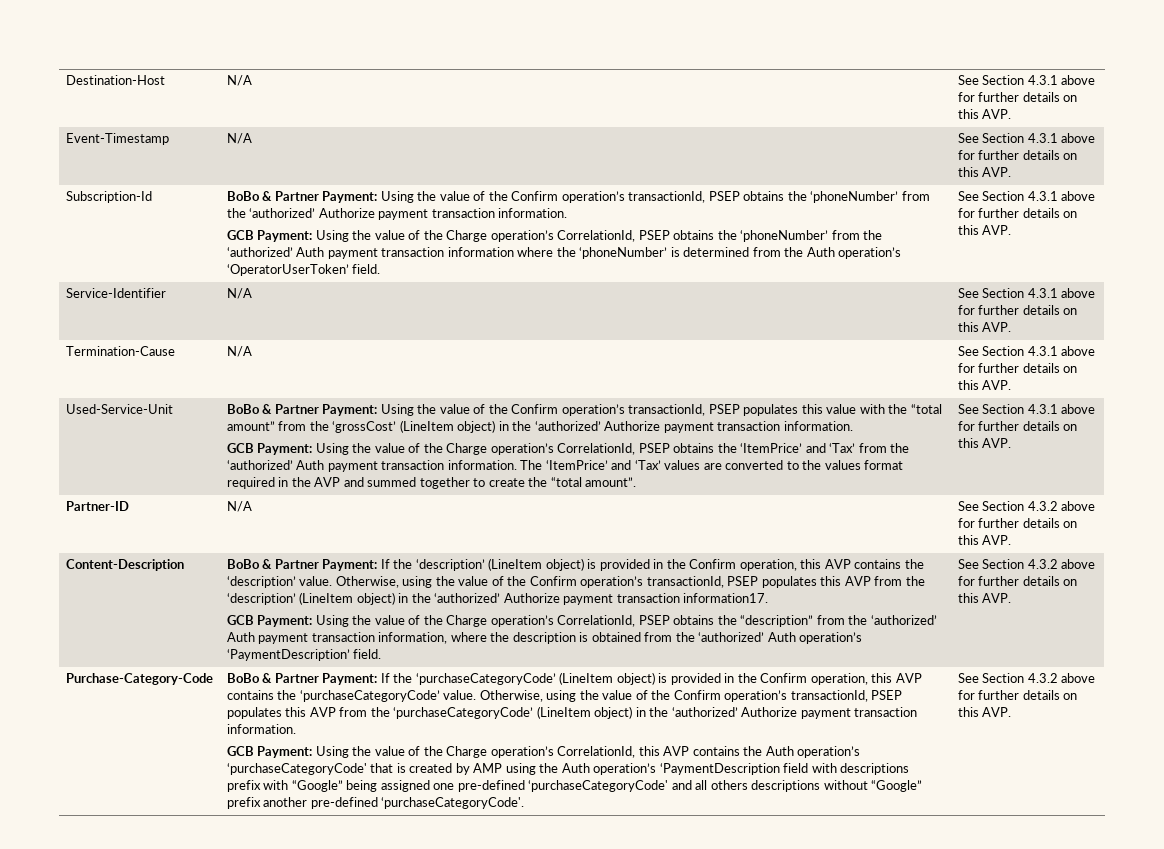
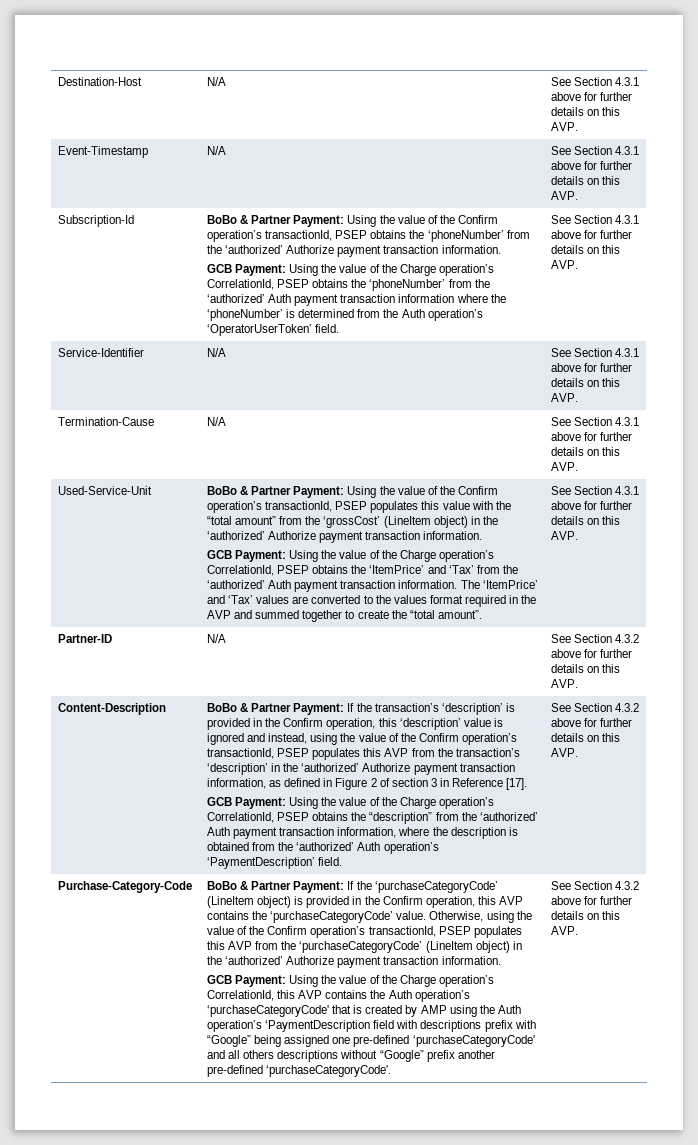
[415,558,924,571] [226,576,399,588] ‘description’ (LineItem object) is provided in the Confirm operation, this AVP contains the ‘description’ value. Otherwise, -> [374,703,515,715] [207,718,503,730] [207,733,308,745] transaction’s ‘description’ is provided in the Confirm operation, this ‘description’ value is ignored and instead,
[226,592,769,605] ‘description’ (LineItem object) in the ‘authorized’ Authorize payment transaction information17. -> [455,748,520,757] [207,763,515,775] [207,778,528,790] transaction’s ‘description’ in the ‘authorized’ Authorize payment transaction information, as defined in Figure 2 of section 3 in Reference [17].

